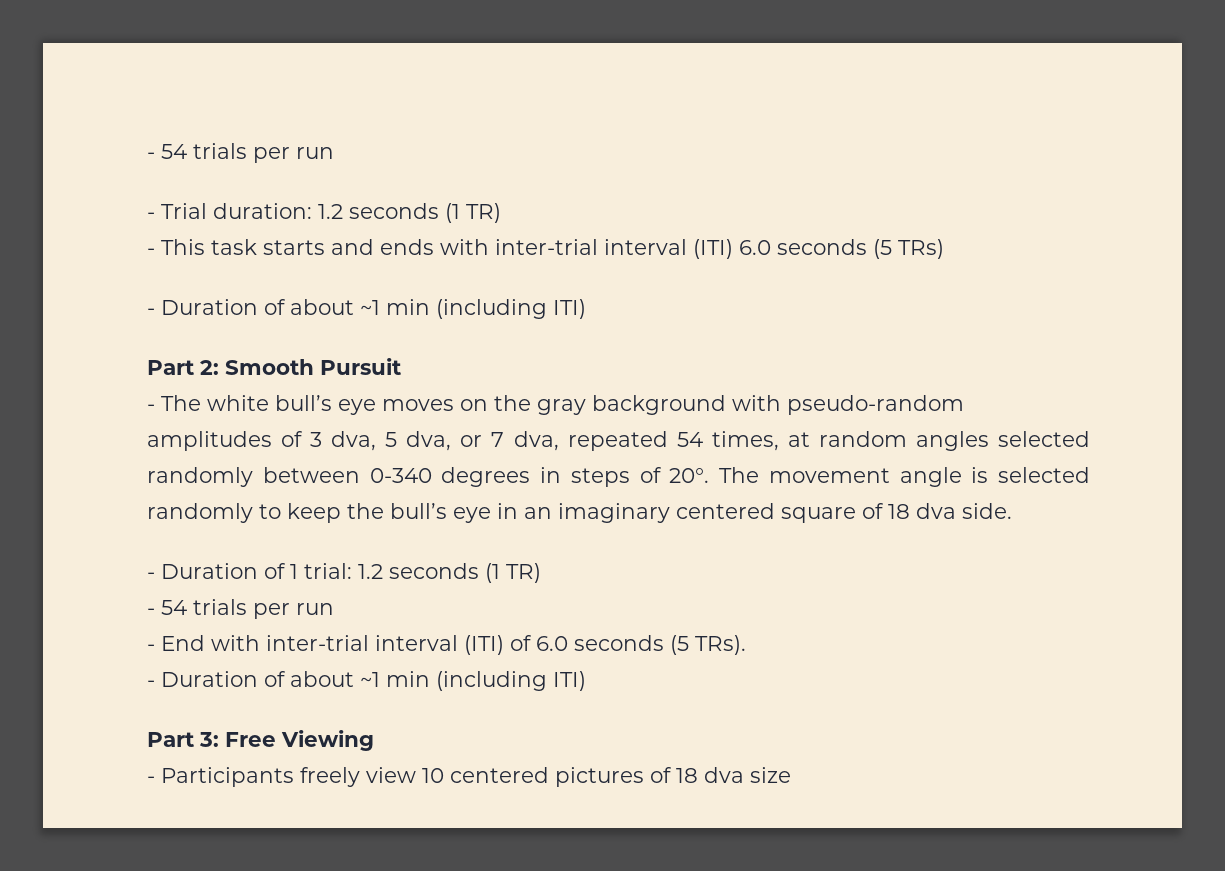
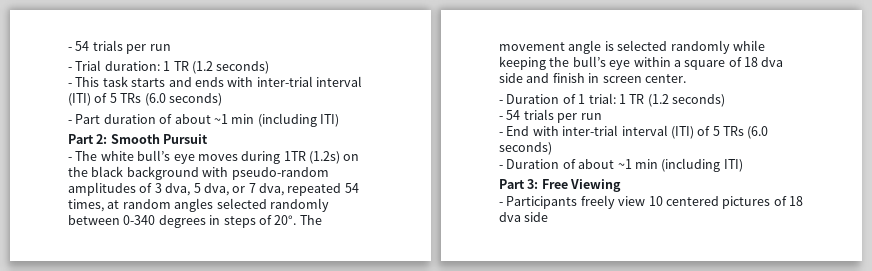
[318,203,501,223] 1.2 seconds (1 TR) -> [163,61,270,74] 1 TR (1.2 seconds)
[739,239,944,259] [147,299,258,315] 6.0 seconds (5 TRs) // - Duration -> [94,93,222,106] [68,114,156,124] of 5 TRs (6.0 seconds) // - Part duration
(454, 405) none -> [241,151,340,164] during 1TR (1.2s)
[537,399,586,415] gray -> [91,166,124,177] black
[259,503,341,523] to keep -> [732,40,765,51] [499,56,546,70] while keeping
[497,503,1012,523] in an imaginary centered square of 18 dva side. -> [633,57,784,70] [499,73,686,83] within a square of 18 dva side and finish in screen center.
[358,563,541,583] 1.2 seconds (1 TR) -> [618,94,725,107] 1 TR (1.2 seconds)
[536,635,746,655] 6.0 seconds (5 TRs). -> [712,126,769,139] [499,142,552,155] 5 TRs (6.0 seconds)
[750,767,791,783] size -> [524,212,549,222] side

